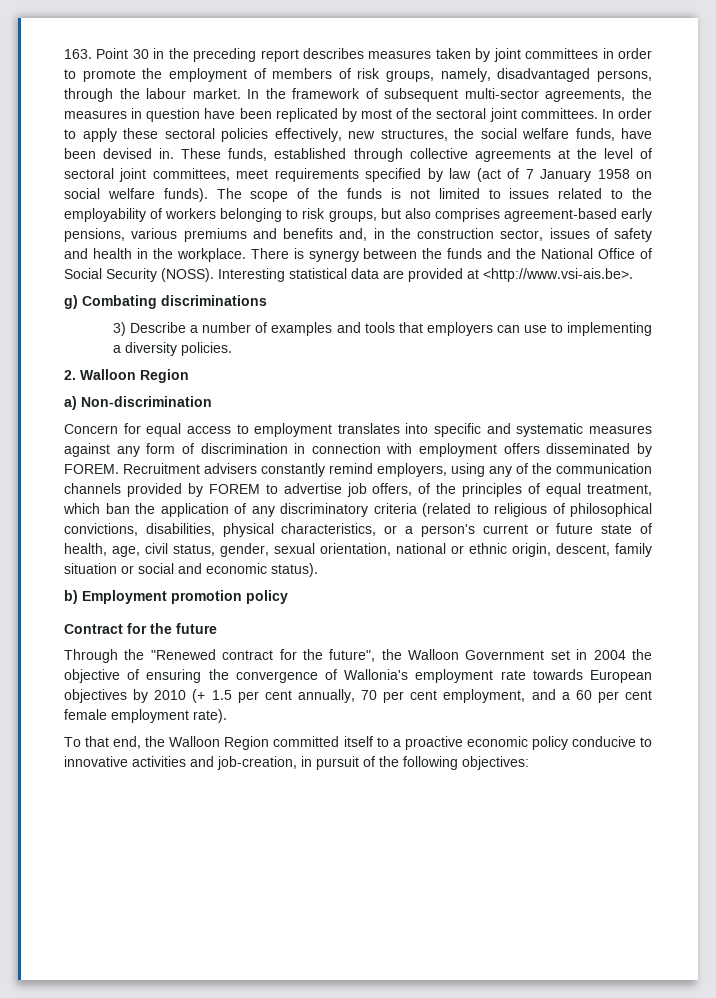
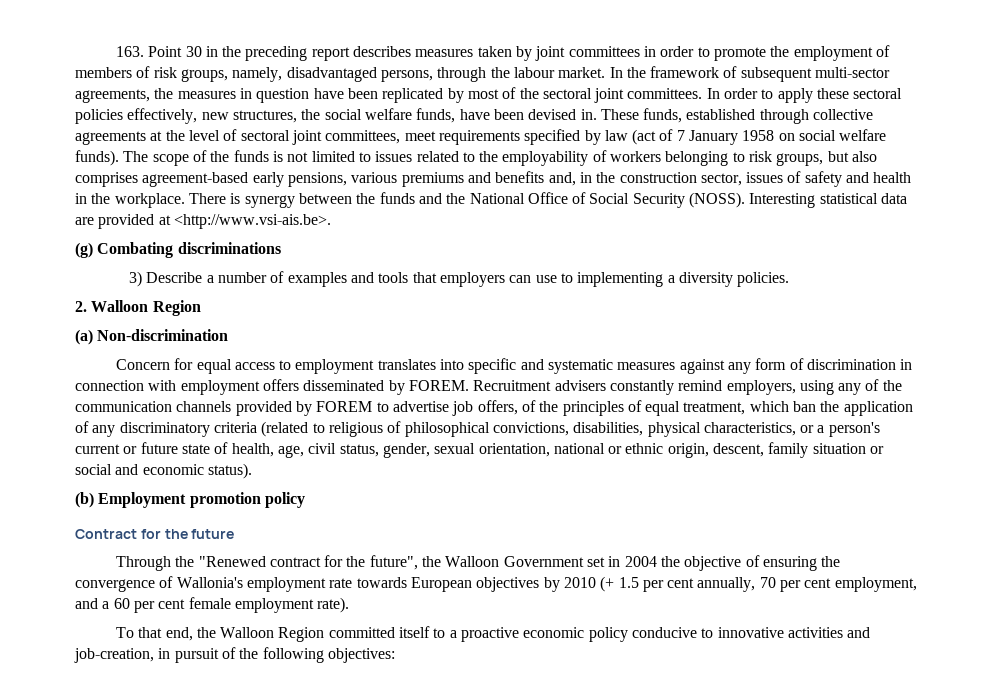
[64,295,78,309] g) -> [75,242,93,258] (g)
[64,396,77,410] a) -> [75,329,93,345] (a)
[64,590,78,604] b) -> [75,492,94,508] (b)

